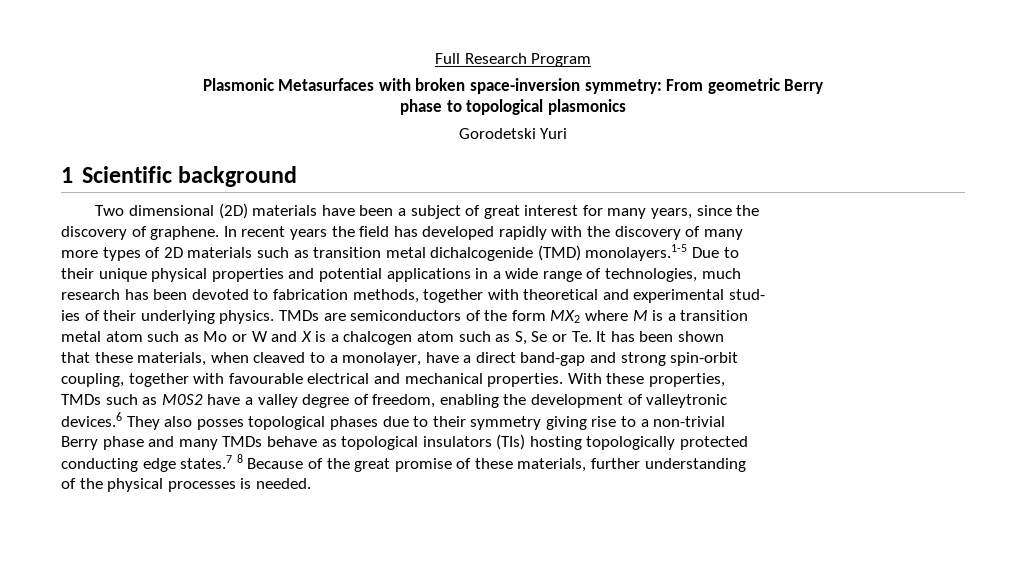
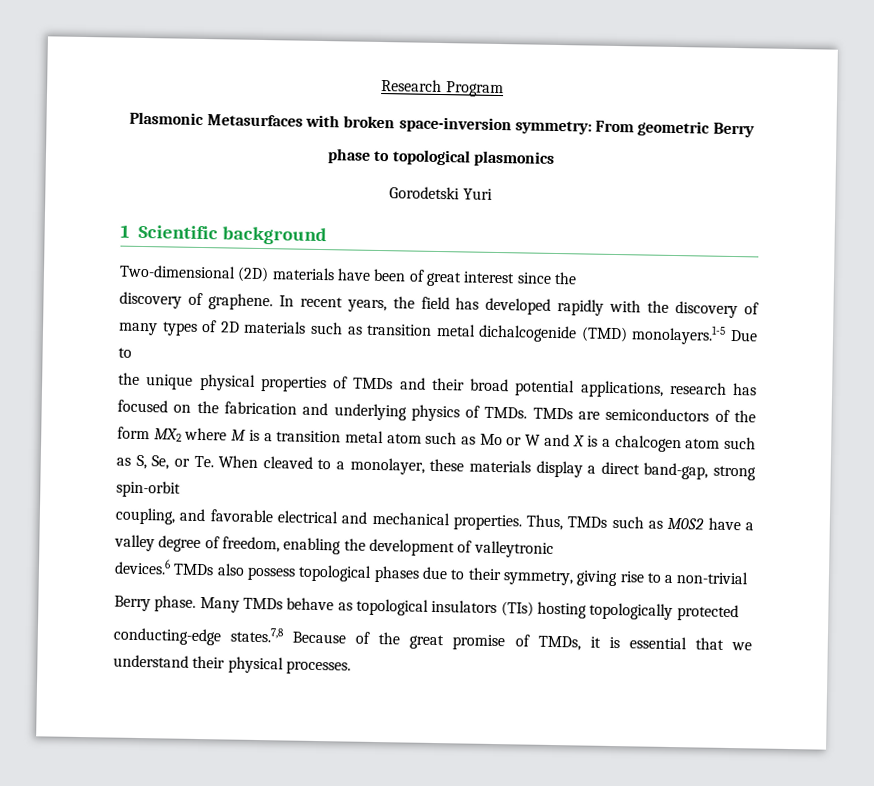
[434,53,460,64] Full -> (381, 86) none
[95,205,214,216] Two dimensional -> [119,264,236,279] Two-dimensional
[397,205,461,219] a subject -> (407, 275) none
[582,205,693,219] for many years, -> (516, 277) none
[289,229,327,240] years -> [346,299,387,313] years,
[61,250,98,258] // more -> (158, 329) none
[61,268,94,279] their -> [118,372,140,385] the
[288,268,741,282] [61,289,766,303] [61,310,275,324] and potential applications in a wide range of technologies, much // research has been devoted to fabrication methods, together with theoretical and experimental stud- // ies of their underlying physics. -> [333,376,757,398] [117,399,528,422] of TMDs and their broad potential applications, research has focused on the fabrication and underlying physics of TMDs.
(749, 315) // -> (342, 436) none
[531,331,548,342] Se -> [151,455,170,470] Se,
[596,331,724,342] [61,352,617,366] It has been shown // that these materials, when cleaved to a monolayer, have a direct band-gap and -> [218,455,709,480] When cleaved to a monolayer, these materials display a direct band-gap,
[128,373,303,387] together with favourable -> [179,508,273,523] and favorable
[567,373,725,387] With these properties, // -> [526,514,564,531] Thus,
[126,416,244,430] They also posses -> [173,563,296,581] TMDs also possess
[470,416,542,430] symmetry -> [502,570,574,586] symmetry,
[102,436,218,450] phase and many -> [154,595,240,613] phase. Many
[61,454,243,472] conducting edge states.7 8 -> [113,627,285,646] conducting-edge states.7,8
[474,458,746,472] [61,478,311,492] these materials, further understanding // of the physical processes is needed. -> [537,635,753,651] [113,654,351,675] TMDs, it is essential that we understand their physical processes.

